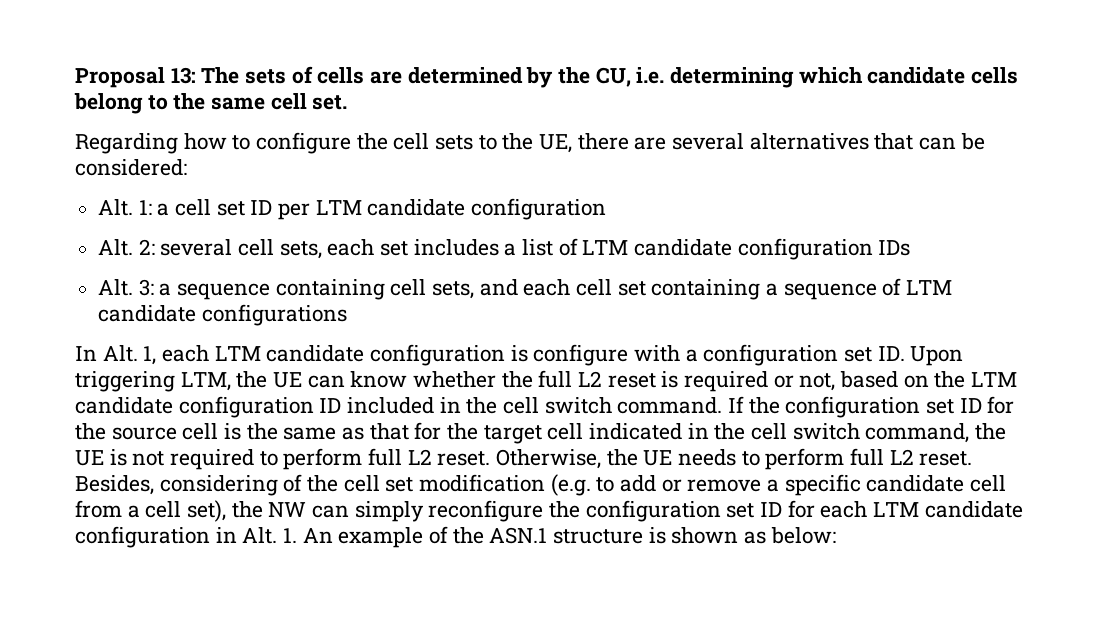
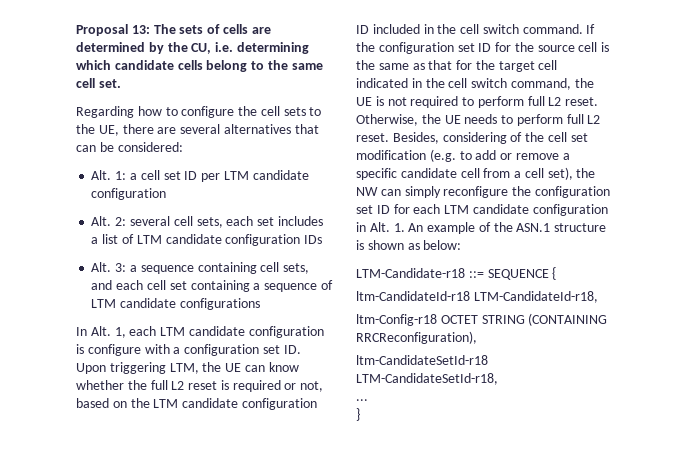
(836, 535) none -> [356,267,557,280] [356,291,598,303] [356,313,608,326] [356,331,477,344] [356,355,488,365] [356,373,498,385] [356,399,368,401] [356,408,360,421] // LTM-Candidate-r18 ::= SEQUENCE { // ltm-CandidateId-r18 LTM-CandidateId-r18, // ltm-Config-r18 OCTET STRING (CONTAINING RRCReconfiguration), // ltm-CandidateSetId-r18 LTM-CandidateSetId-r18, // ... // }

